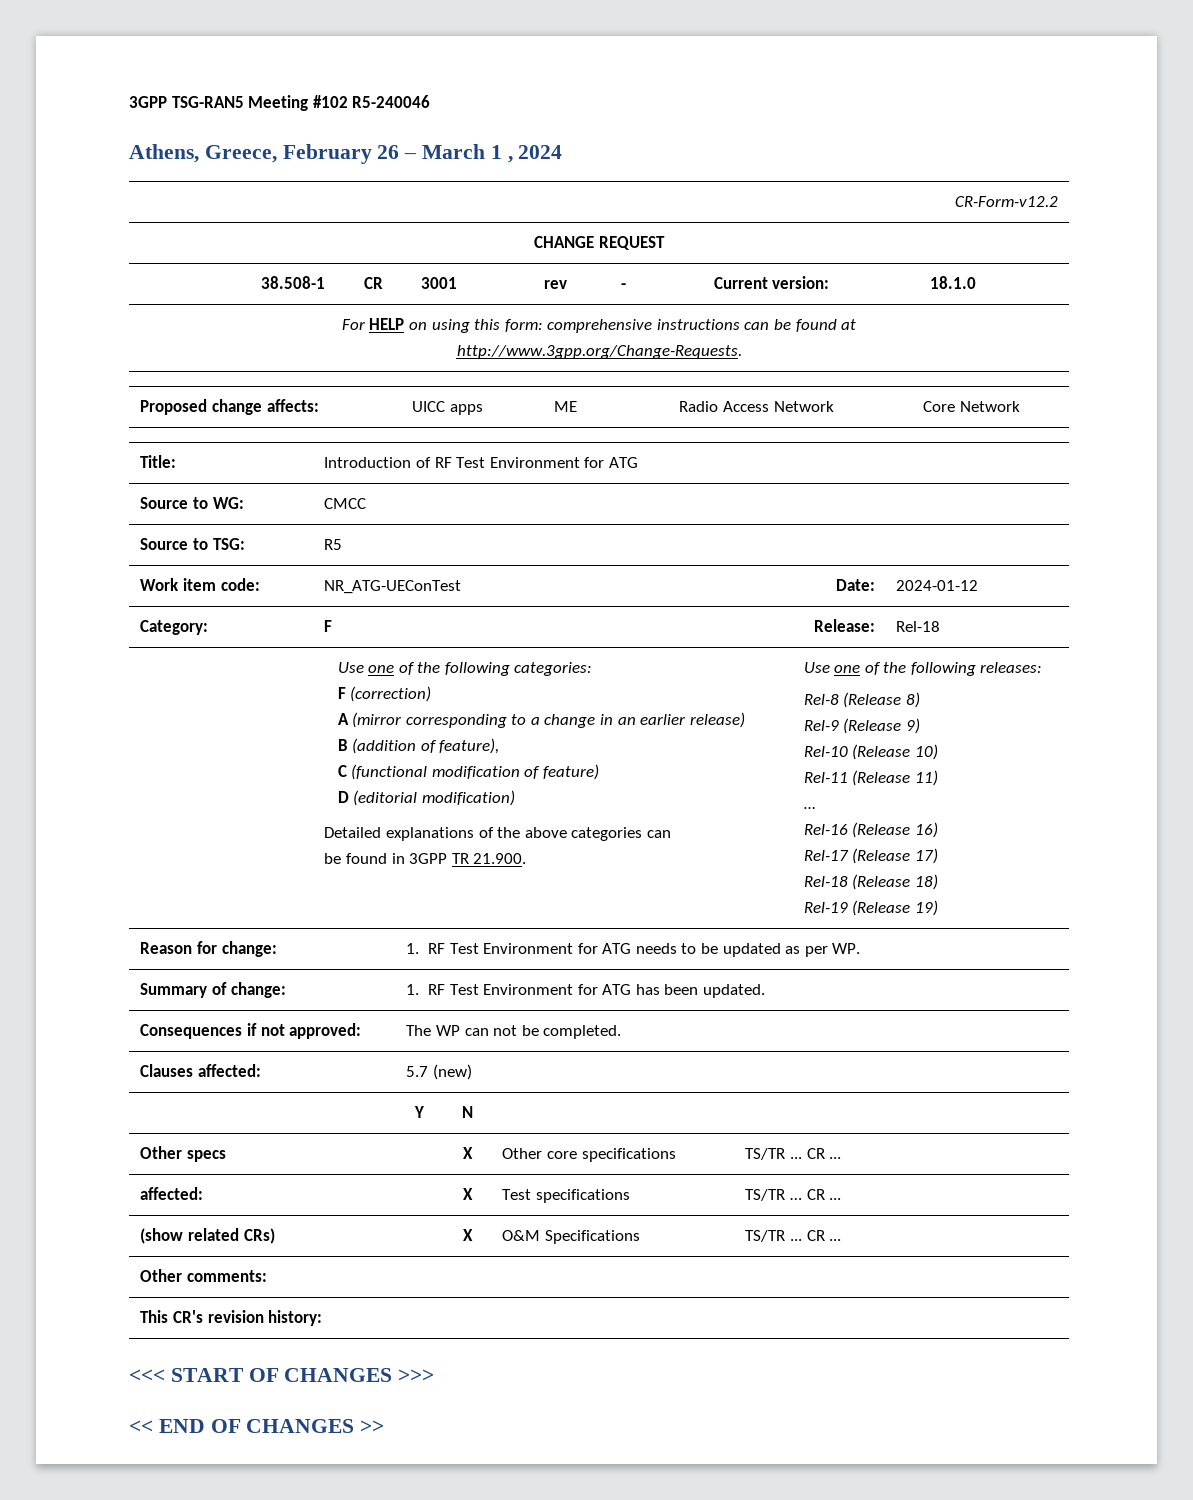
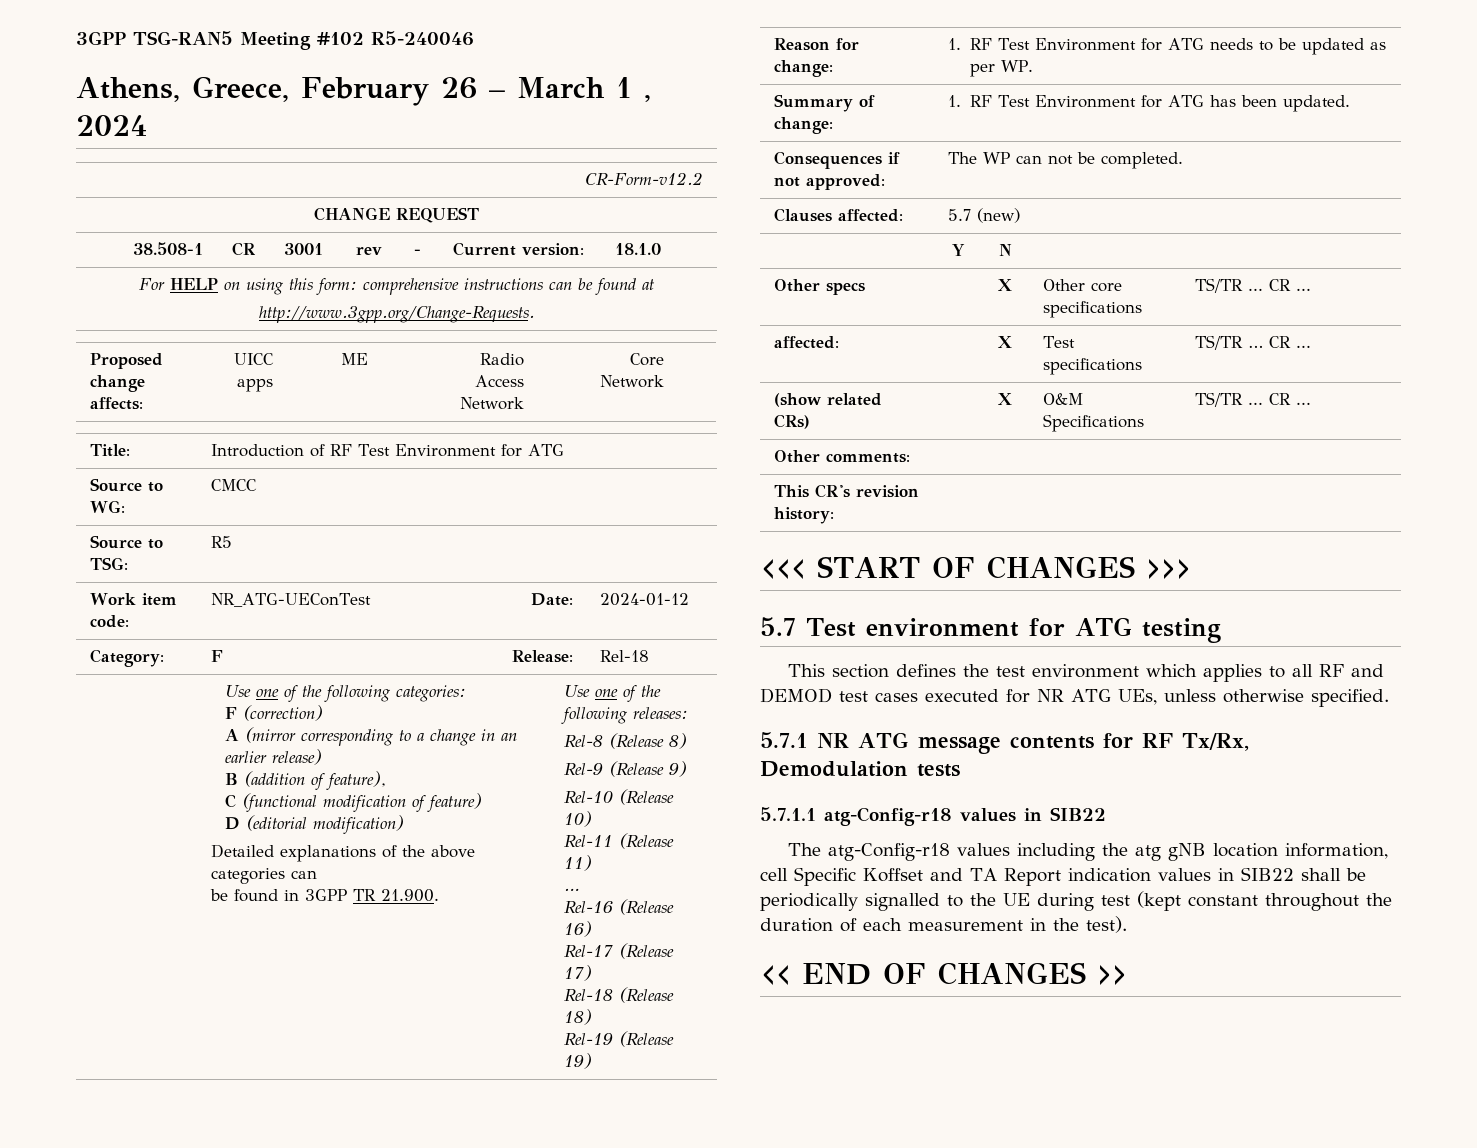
(435, 1375) none -> [760,617,1221,643] [787,664,1384,682] [760,688,1389,707] [760,732,1249,754] [760,761,960,777] [760,807,1106,826] [787,843,1388,861] [760,867,1366,886] [760,891,1392,911] [760,916,1127,933] // 5.7 Test environment for ATG testing // This section defines the test environment which applies to all RF and DEMOD test cases executed for NR ATG UEs, unless otherwise specified. // 5.7.1 NR ATG message contents for RF Tx/Rx, Demodulation tests // 5.7.1.1 atg-Config-r18 values in SIB22 // The atg-Config-r18 values including the atg gNB location information, cell Specific Koffset and TA Report indication values in SIB22 shall be periodically signalled to the UE during test (kept constant throughout the duration of each measurement in the test).

